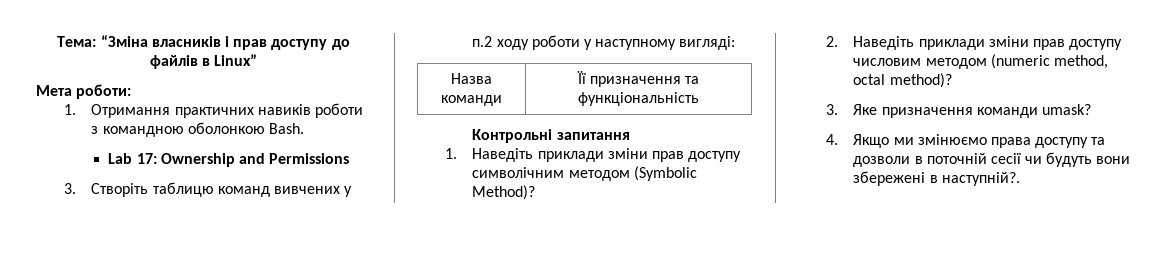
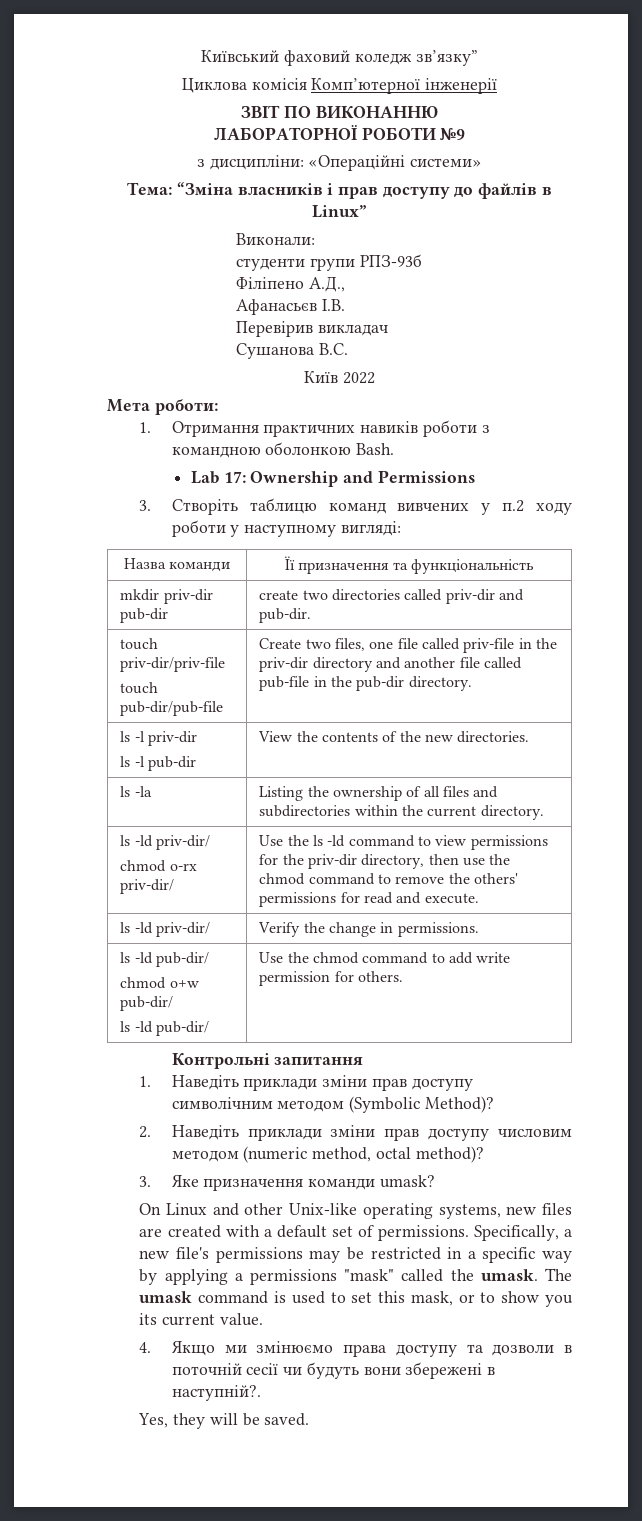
(57, 41) none -> [201,50,478,66] [181,78,498,94] [241,105,438,119] [213,125,466,140] [196,155,483,171] Київський фаховий коледж зв’язку” // Циклова комісія Комп’ютерної інженерії // ЗВІТ ПО ВИКОНАННЮ // ЛАБОРАТОРНОЇ РОБОТИ №9 // з дисципліни: «Операційні системи» //
(258, 60) none -> [236,233,316,245] [236,254,422,271] [236,276,346,292] [236,299,346,315] [236,321,389,337] [236,343,349,359] [304,371,375,384] // Виконали: // студенти групи РПЗ-93б // Філіпено А.Д., // Афанасьєв І.В. // Перевірив викладач // Сушанова В.С. // Київ 2022
(699, 99) none -> [120,589,213,604] [120,608,169,623] [259,589,525,604] [259,608,312,623] [120,638,159,650] [120,657,226,672] [120,682,159,694] [120,701,224,716] [259,638,557,653] [259,657,523,672] [259,676,472,691] [120,731,198,746] [120,756,197,771] [258,731,530,743] [120,786,152,797] [259,786,499,801] [259,805,544,820] [120,835,211,850] [120,860,197,872] [120,879,175,894] [259,835,548,850] [259,854,511,869] [259,873,519,885] [259,892,479,907] [120,922,211,937] [258,922,479,937] [120,952,210,967] [120,977,199,989] [120,996,174,1011] [120,1021,210,1036] [259,952,511,964] [259,971,404,986] // mkdir priv-dir pub-dir | create two directories called priv-dir and pub-dir. // touch priv-dir/priv-file // touch pub-dir/pub-file | Create two files, one file called priv-file in the priv-dir directory and another file called pub-file in the pub-dir directory. // ls -l priv-dir // ls -l pub-dir | View the contents of the new directories. // ls -la | Listing the ownership of all files and subdirectories within the current directory. // ls -ld priv-dir/ // chmod o-rx priv-dir/ | Use the ls -ld command to view permissions for the priv-dir directory, then use the chmod command to remove the others' permissions for read and execute. // ls -ld priv-dir/ | Verify the change in permissions. // ls -ld pub-dir/ // chmod o+w pub-dir/ // ls -ld pub-dir/ | Use the chmod command to add write permission for others.
(1091, 109) none -> [139,1203,572,1219] [139,1225,572,1241] [139,1247,572,1263] [139,1268,572,1285] [139,1291,574,1307] [139,1313,263,1326] // On Linux and other Unix-like operating systems, new files are created with a default set of permissions. Specifically, a new file's permissions may be restricted in a specific way by applying a permissions "mask" called the umask. The umask command is used to set this mask, or to show you its current value.
(1020, 179) none -> [138,1413,310,1429] // Yes, they will be saved.

